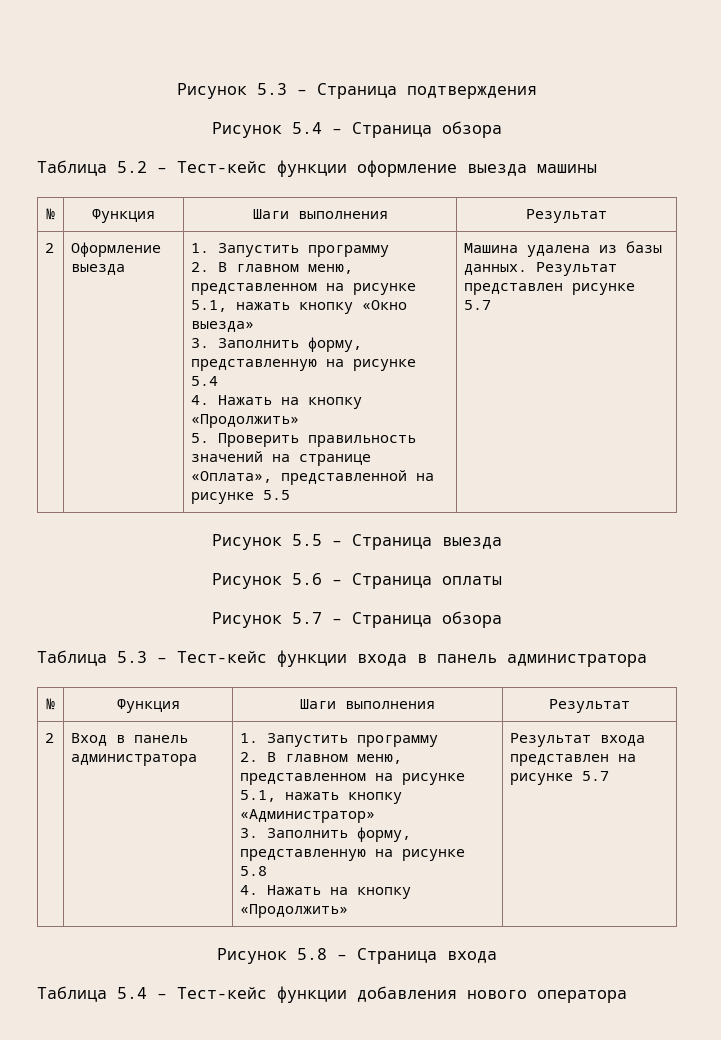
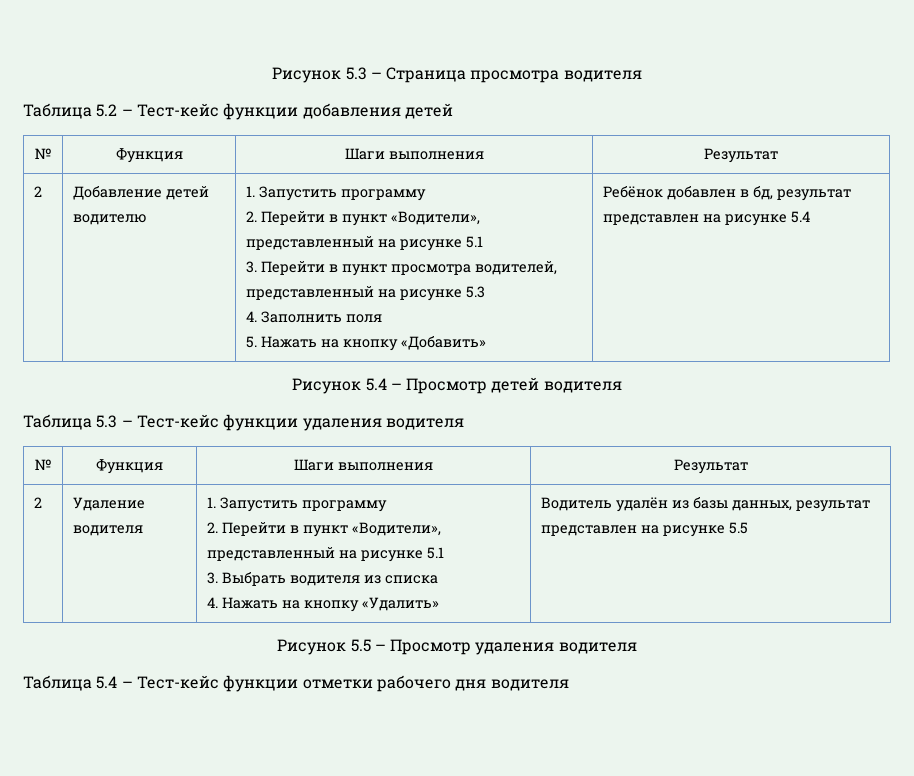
[407,86,537,99] [212,121,502,138] подтверждения // Рисунок 5.4 – Страница обзора -> [470,70,642,83] просмотра водителя
[357,160,597,177] [46,208,55,220] [92,209,155,223] [252,209,388,219] [526,209,607,223] [45,243,55,253] [71,242,162,257] [71,264,126,275] [191,243,390,257] [191,262,354,274] [191,283,417,295] [191,300,408,314] [191,321,255,332] [191,337,363,352] [191,359,417,371] [191,376,219,386] [191,395,363,409] [191,414,300,428] [191,433,417,447] [191,451,372,466] [191,470,435,485] [191,490,291,504] [464,241,663,257] [464,262,618,276] [464,283,636,295] [464,300,492,310] [212,534,502,550] [212,573,502,589] [212,611,502,628] оформление выезда машины // № | Функция | Шаги выполнения | Результат // 2 | Оформление выезда | 1. Запустить программу // 2. В главном меню, представленном на рисунке 5.1, нажать кнопку «Окно выезда» // 3. Заполнить форму, представленную на рисунке 5.4 // 4. Нажать на кнопку «Продолжить» // 5. Проверить правильность значений на странице «Оплата», представленной на рисунке 5.5 | Машина удалена из базы данных. Результат представлен рисунке 5.7 // Рисунок 5.5 – Страница выезда // Рисунок 5.6 – Страница оплаты // Рисунок 5.7 – Страница обзора -> [302,103,453,119] [35,148,51,159] [115,148,183,163] [344,148,484,160] [704,148,778,163] [34,186,43,197] [73,186,210,200] [73,214,148,225] [246,186,427,201] [246,211,481,226] [246,236,484,251] [246,261,558,276] [246,286,486,301] [246,311,383,323] [246,336,487,351] [603,186,852,201] [603,211,811,226] [292,377,622,394] добавления детей // № | Функция | Шаги выполнения | Результат // 2 | Добавление детей водителю | 1. Запустить программу // 2. Перейти в пункт «Водители», представленный на рисунке 5.1 // 3. Перейти в пункт просмотра водителей, представленный на рисунке 5.3 // 4. Заполнить поля // 5. Нажать на кнопку «Добавить» | Ребёнок добавлен в бд, результат представлен на рисунке 5.4 // Рисунок 5.4 – Просмотр детей водителя
[357,654,647,667] [46,698,55,710] [116,699,180,713] [300,699,435,709] [549,699,630,713] [45,733,55,743] [71,733,189,746] [71,754,198,766] [240,733,439,747] [240,752,403,764] [240,773,466,785] [240,790,403,804] [240,809,376,823] [240,827,412,842] [240,849,466,861] [240,866,268,876] [240,885,412,899] [240,904,349,918] [510,733,646,747] [510,754,637,766] [510,771,610,785] [217,948,497,964] входа в панель администратора // № | Функция | Шаги выполнения | Результат // 2 | Вход в панель администратора | 1. Запустить программу // 2. В главном меню, представленном на рисунке 5.1, нажать кнопку «Администратор» // 3. Заполнить форму, представленную на рисунке 5.8 // 4. Нажать на кнопку «Продолжить» | Результат входа представлен на рисунке 5.7 // Рисунок 5.8 – Страница входа -> [302,418,464,431] [35,459,51,470] [96,459,163,474] [294,459,433,471] [673,459,748,474] [34,497,43,508] [73,497,146,511] [73,525,144,536] [207,497,388,512] [207,522,442,537] [207,547,445,562] [207,572,439,586] [207,597,440,612] [541,497,871,512] [541,522,749,537] [277,639,637,655] удаления водителя // № | Функция | Шаги выполнения | Результат // 2 | Удаление водителя | 1. Запустить программу // 2. Перейти в пункт «Водители», представленный на рисунке 5.1 // 3. Выбрать водителя из списка // 4. Нажать на кнопку «Удалить» | Водитель удалён из базы данных, результат представлен на рисунке 5.5 // Рисунок 5.5 – Просмотр удаления водителя
[357,986,627,1003] добавления нового оператора -> [302,675,569,692] отметки рабочего дня водителя

